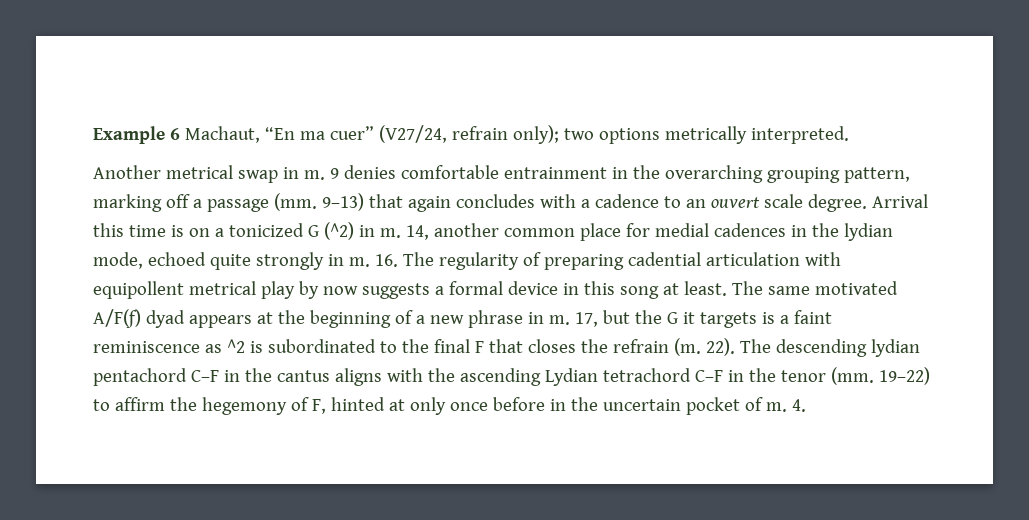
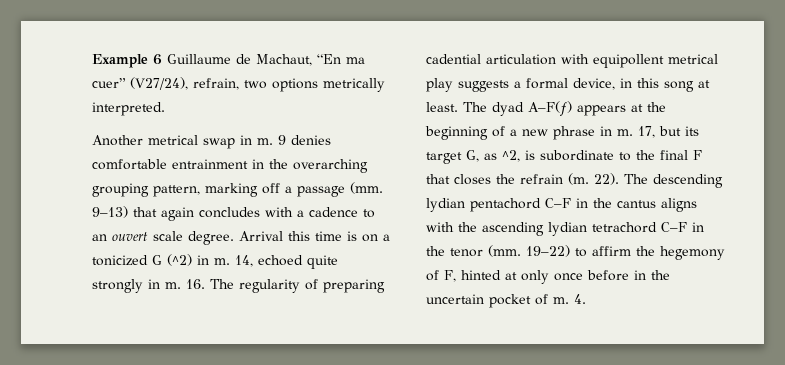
(180, 134) none -> [167,54,251,64] Guillaume de
[378,125,559,144] (V27/24, refrain only); -> [130,77,239,90] (V27/24), refrain,
[433,223,893,241] [93,252,143,269] another common place for medial cadences in the lydian mode, -> (253, 261) none
[298,281,358,299] by now -> (453, 85) none
[507,281,558,295] device -> [573,78,615,90] device,
[767,281,898,295] [93,309,185,328] same motivated A/F(ƒ) dyad -> [492,101,572,116] dyad A–F(ƒ)
[634,310,832,328] [93,339,376,353] the G it targets is a faint reminiscence as ^2 is subordinated -> [685,126,699,136] [426,150,614,164] its target G, as ^2, is subordinate
[544,368,598,386] Lydian -> [548,222,587,236] lydian

